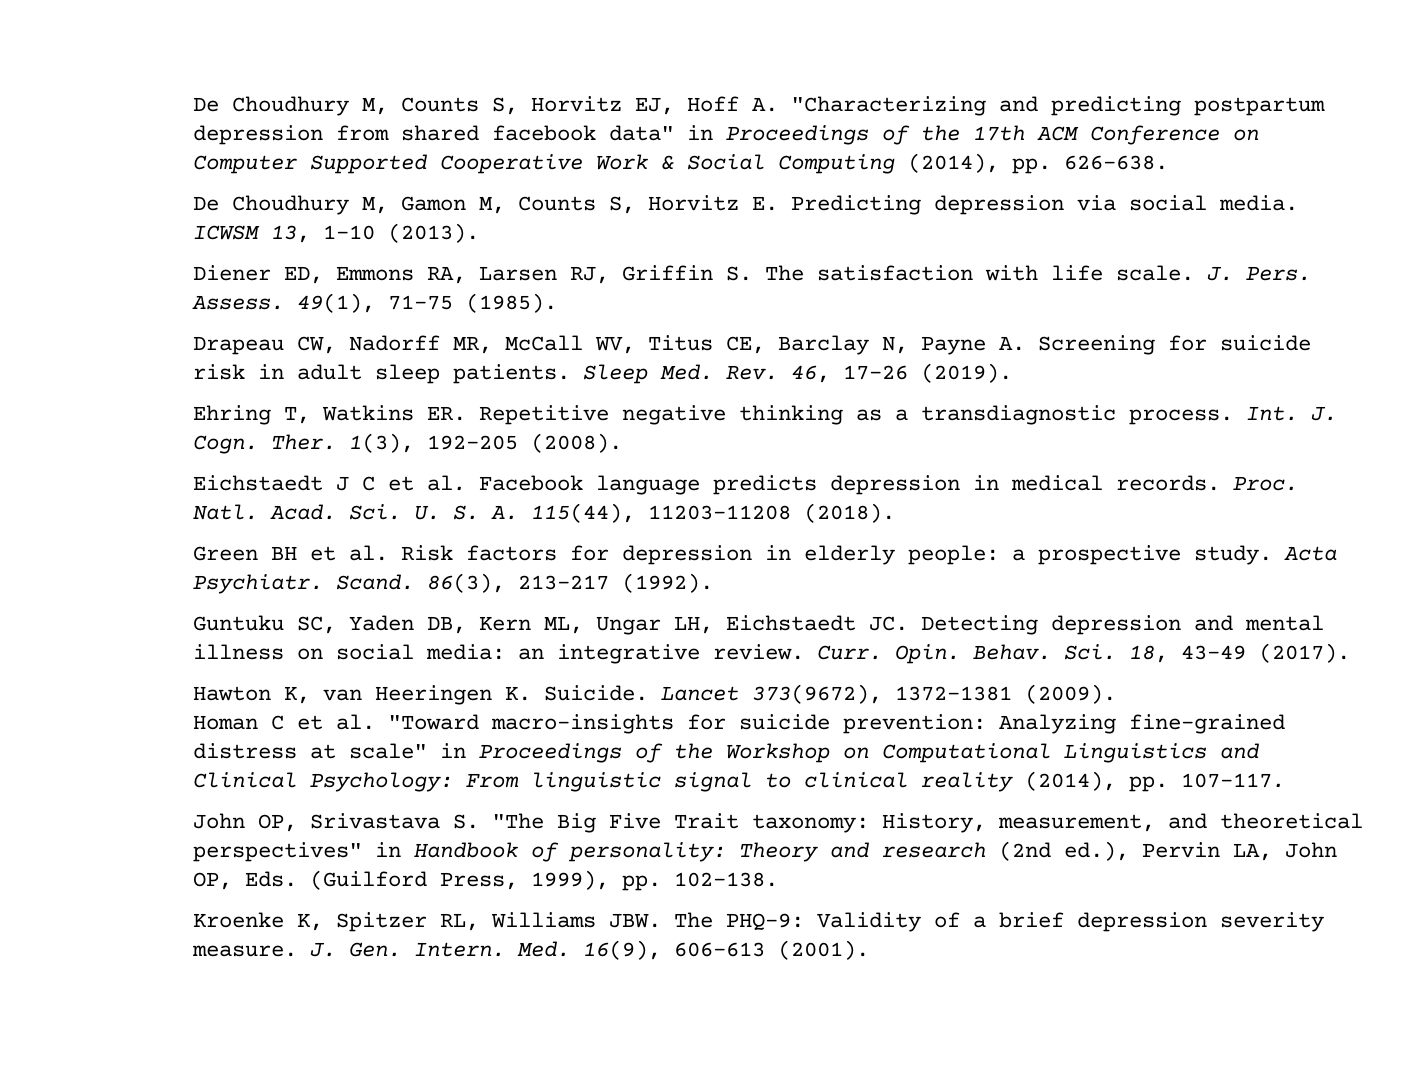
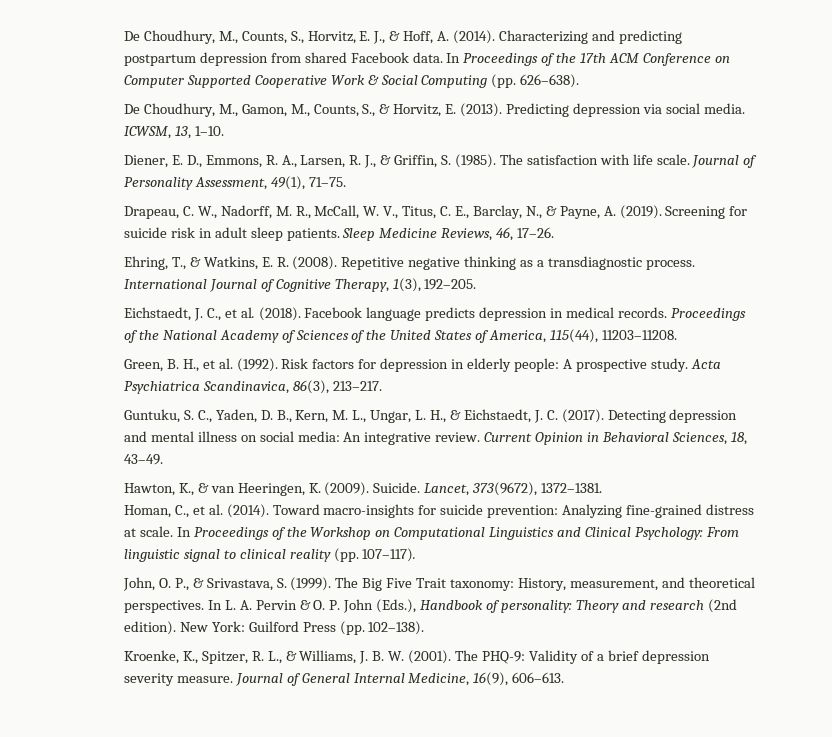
[192,96,986,116] De Choudhury M, Counts S, Horvitz EJ, Hoff A. "Characterizing -> [123,30,588,44] De Choudhury, M., Counts, S., Horvitz, E. J., & Hoff, A. (2014). Characterizing
[491,125,713,141] facebook data" in -> [350,52,461,63] Facebook data. In
[907,153,1168,174] [192,195,778,215] (2014), pp. 626–638. // De Choudhury M, Gamon M, Counts S, Horvitz E. -> [491,74,580,88] [123,103,503,117] (pp. 626–638). // De Choudhury, M., Gamon, M., Counts, S., & Horvitz, E. (2013).
[192,223,479,243] [192,265,752,284] ICWSM 13, 1–10 (2013). // Diener ED, Emmons RA, Larsen RJ, Griffin S. -> [123,126,224,139] [123,154,496,168] ICWSM, 13, 1–10. // Diener, E. D., Emmons, R. A., Larsen, R. J., & Griffin, S. (1985).
[1206,266,1311,281] [191,293,557,313] [192,335,1025,355] J. Pers. Assess. 49(1), 71–75 (1985). // Drapeau CW, Nadorff MR, McCall WV, Titus CE, Barclay N, Payne A. -> [692,155,758,168] [123,176,346,190] [123,205,662,219] Journal of Personality Assessment, 49(1), 71–75. // Drapeau, C. W., Nadorff, M. R., McCall, W. V., Titus, C. E., Barclay, N., & Payne, A. (2019).
[659,363,1012,383] [192,405,466,425] Med. Rev. 46, 17–26 (2019). // Ehring T, Watkins ER. -> [379,227,555,241] [123,256,338,270] Medicine Reviews, 46, 17–26. // Ehring, T., & Watkins, E. R. (2008).
[1245,406,1337,421] [192,433,622,454] [192,475,466,491] Int. J. Cogn. Ther. 1(3), 192–205 (2008). // Eichstaedt J C et al. -> [123,278,477,292] [123,307,301,321] International Journal of Cognitive Therapy, 1(3), 192–205. // Eichstaedt, J. C., et al. (2018).
[1232,476,1298,491] [192,503,895,523] [192,545,388,561] Proc. Natl. Acad. Sci. U. S. A. 115(44), 11203–11208 (2018). // Green BH et al. -> [670,308,746,321] [123,329,677,343] [123,358,278,372] Proceedings of the National Academy of Sciences of the United States of America, 115(44), 11203–11208. // Green, B. H., et al. (1992).
[1011,549,1025,561] a -> [562,359,572,369] A
[192,573,713,594] [192,615,908,635] Psychiatr. Scand. 86(3), 213–217 (1992). // Guntuku SC, Yaden DB, Kern ML, Ungar LH, Eichstaedt JC. -> [123,380,382,394] [123,409,604,423] Psychiatrica Scandinavica, 86(3), 213–217. // Guntuku, S. C., Yaden, D. B., Kern, M. L., Ungar, L. H., & Eichstaedt, J. C. (2017).
[517,648,544,660] an -> [343,432,362,442] An
[816,643,1350,664] [192,684,1116,705] [192,714,479,730] Curr. Opin. Behav. Sci. 18, 43–49 (2017). // Hawton K, van Heeringen K. Suicide. Lancet 373(9672), 1372–1381 (2009). // Homan C et al. "Toward -> [484,432,747,445] [123,454,163,465] [123,482,603,496] [123,504,320,518] Current Opinion in Behavioral Sciences, 18, 43–49. // Hawton, K., & van Heeringen, K. (2009). Suicide. Lancet, 373(9672), 1372–1381. // Homan, C., et al. (2014). Toward
[348,743,466,759] scale" in -> [139,526,191,537] scale. In
[1024,771,1285,792] [192,813,544,832] (2014), pp. 107–117. // John OP, Srivastava S. "The -> [333,548,417,562] [122,577,359,591] (pp. 107–117). // John, O. P., & Srivastava, S. (1999). The
[192,842,401,862] perspectives" in -> [123,599,417,613] perspectives. In L. A. Pervin & O. P. John (Eds.),
[1063,841,1337,861] [192,870,778,891] [192,912,661,932] ed.), Pervin LA, John OP, Eds. (Guilford Press, 1999), pp. 102–138. // Kroenke K, Spitzer RL, Williams JBW. -> [123,621,425,635] [123,650,452,664] edition). New York: Guilford Press (pp. 102–138). // Kroenke, K., Spitzer, R. L., & Williams, J. B. W. (2001).
[309,940,869,960] J. Gen. Intern. Med. 16(9), 606–613 (2001). -> [235,672,565,686] Journal of General Internal Medicine, 16(9), 606–613.

